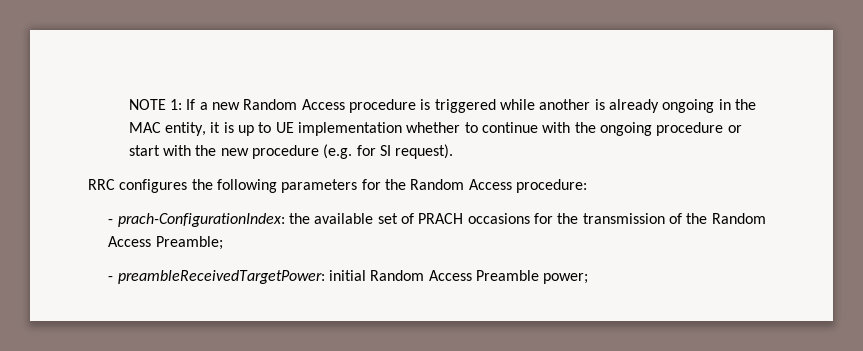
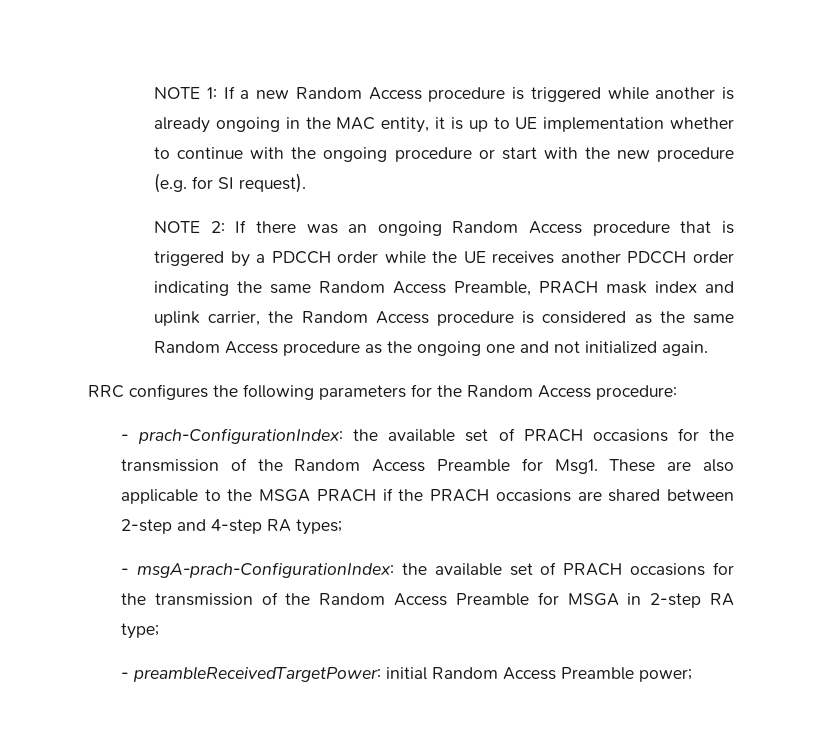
(454, 151) none -> [154,220,734,236] [154,251,734,267] [154,281,734,296] [154,311,734,326] [154,341,709,356] // NOTE 2: If there was an ongoing Random Access procedure that is triggered by a PDCCH order while the UE receives another PDCCH order indicating the same Random Access Preamble, PRACH mask index and uplink carrier, the Random Access procedure is considered as the same Random Access procedure as the ongoing one and not initialized again.
[155,236,223,250] Preamble; -> [437,458,734,474] [121,488,734,504] [121,519,343,535] [121,562,734,578] [121,592,734,608] [121,623,160,639] Preamble for Msg1. These are also applicable to the MSGA PRACH if the PRACH occasions are shared between 2-step and 4-step RA types; // - msgA-prach-ConfigurationIndex: the available set of PRACH occasions for the transmission of the Random Access Preamble for MSGA in 2-step RA type;

